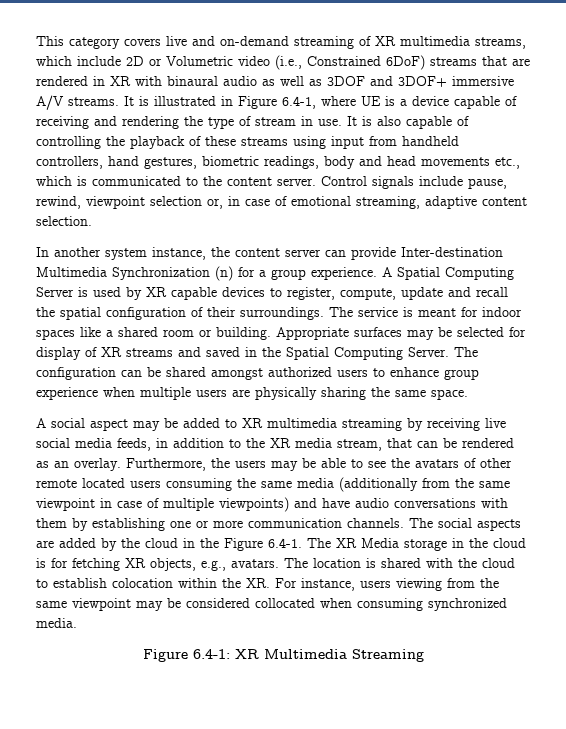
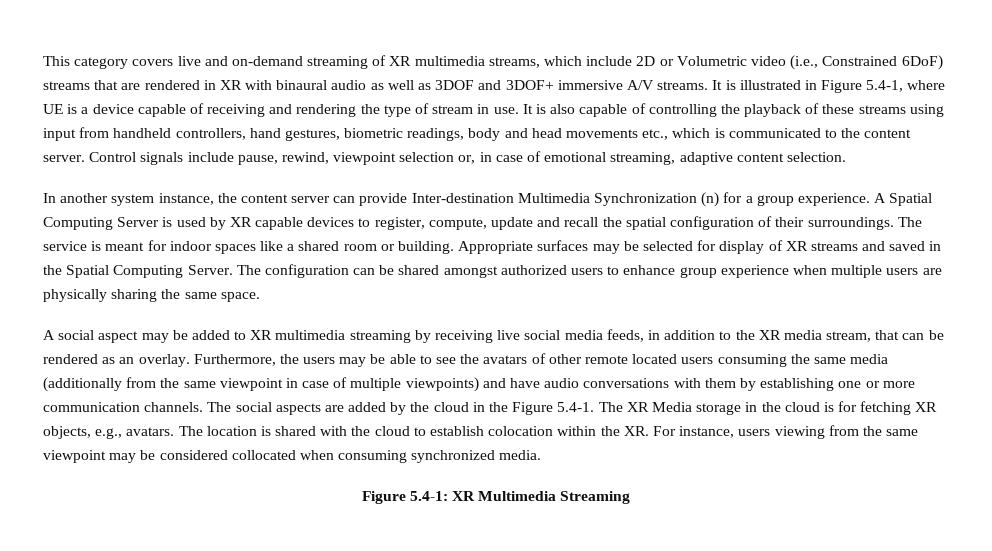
[282,96,316,109] 6.4-1, -> [866,80,904,92] 5.4-1,
[268,538,302,548] 6.4-1. -> [557,402,595,412] 5.4-1.
[192,649,230,659] 6.4-1: -> [409,491,448,501] 5.4-1:

